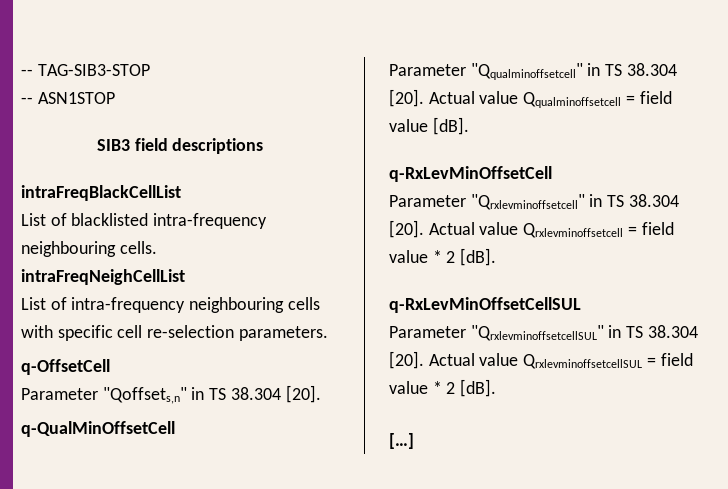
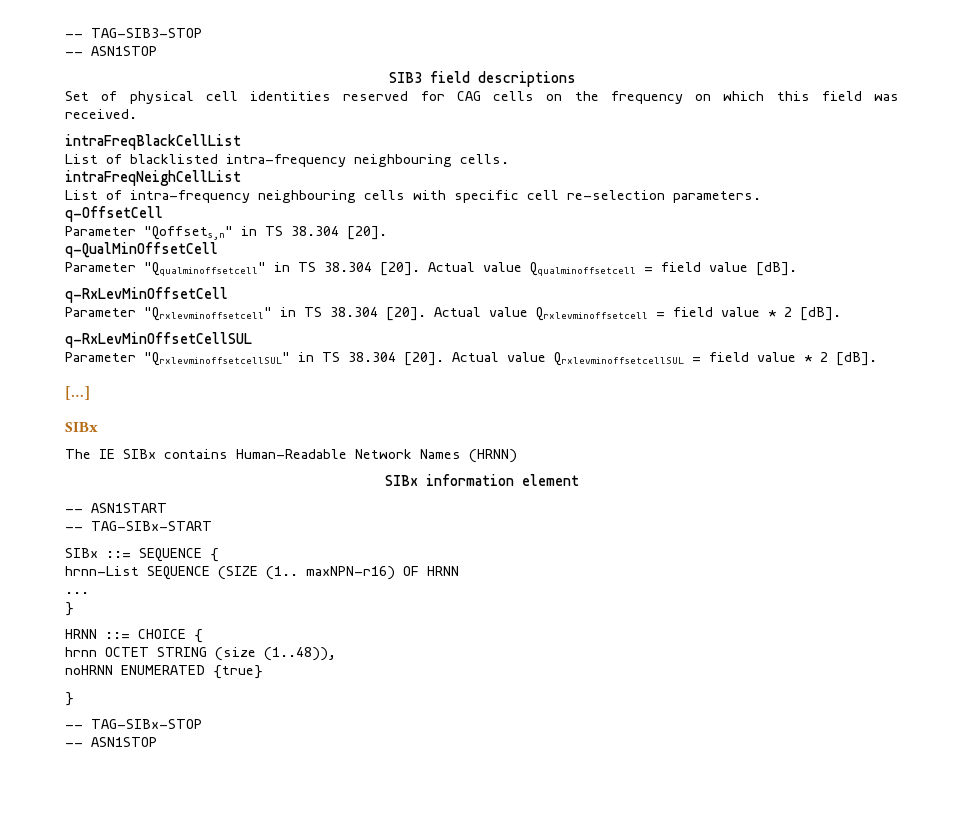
(264, 146) none -> [65,91,899,104] [65,109,137,119] // Set of physical cell identities reserved for CAG cells on the frequency on which this field was received.
(414, 441) none -> [65,422,98,432] [65,449,517,463] [385,474,579,486] [65,503,167,513] [65,521,212,531] [65,548,219,562] [65,566,459,580] [65,592,89,594] [65,602,74,616] [65,629,203,643] [65,647,336,661] [65,665,263,679] [65,692,74,706] [65,719,202,729] [65,737,157,747] // SIBx // The IE SIBx contains Human-Readable Network Names (HRNN) // SIBx information element // -- ASN1START // -- TAG-SIBx-START // SIBx ::= SEQUENCE { // hrnn-List SEQUENCE (SIZE (1.. maxNPN-r16) OF HRNN // ... // } // HRNN ::= CHOICE { // hrnn OCTET STRING (size (1..48)), // noHRNN ENUMERATED {true} // } // -- TAG-SIBx-STOP // -- ASN1STOP

